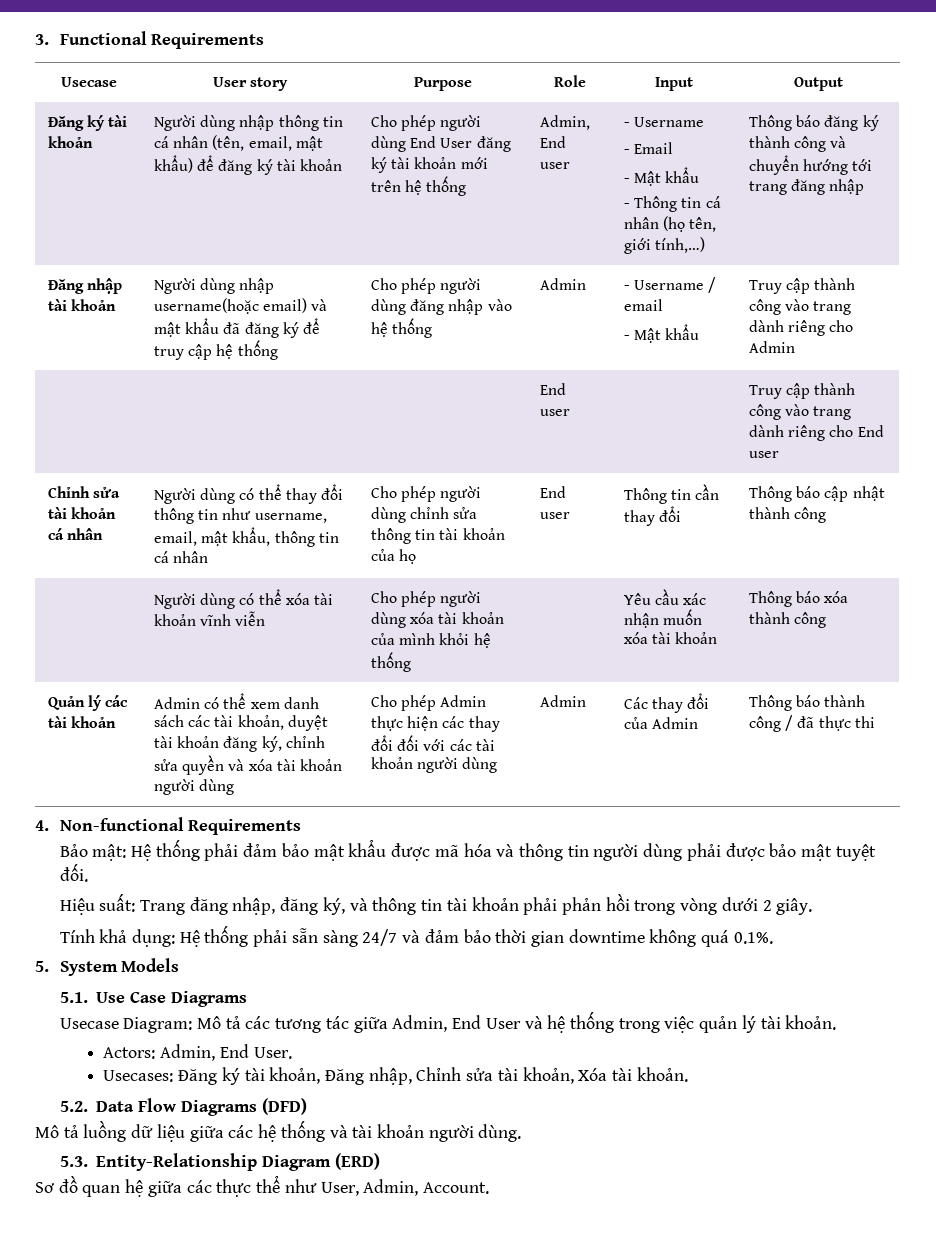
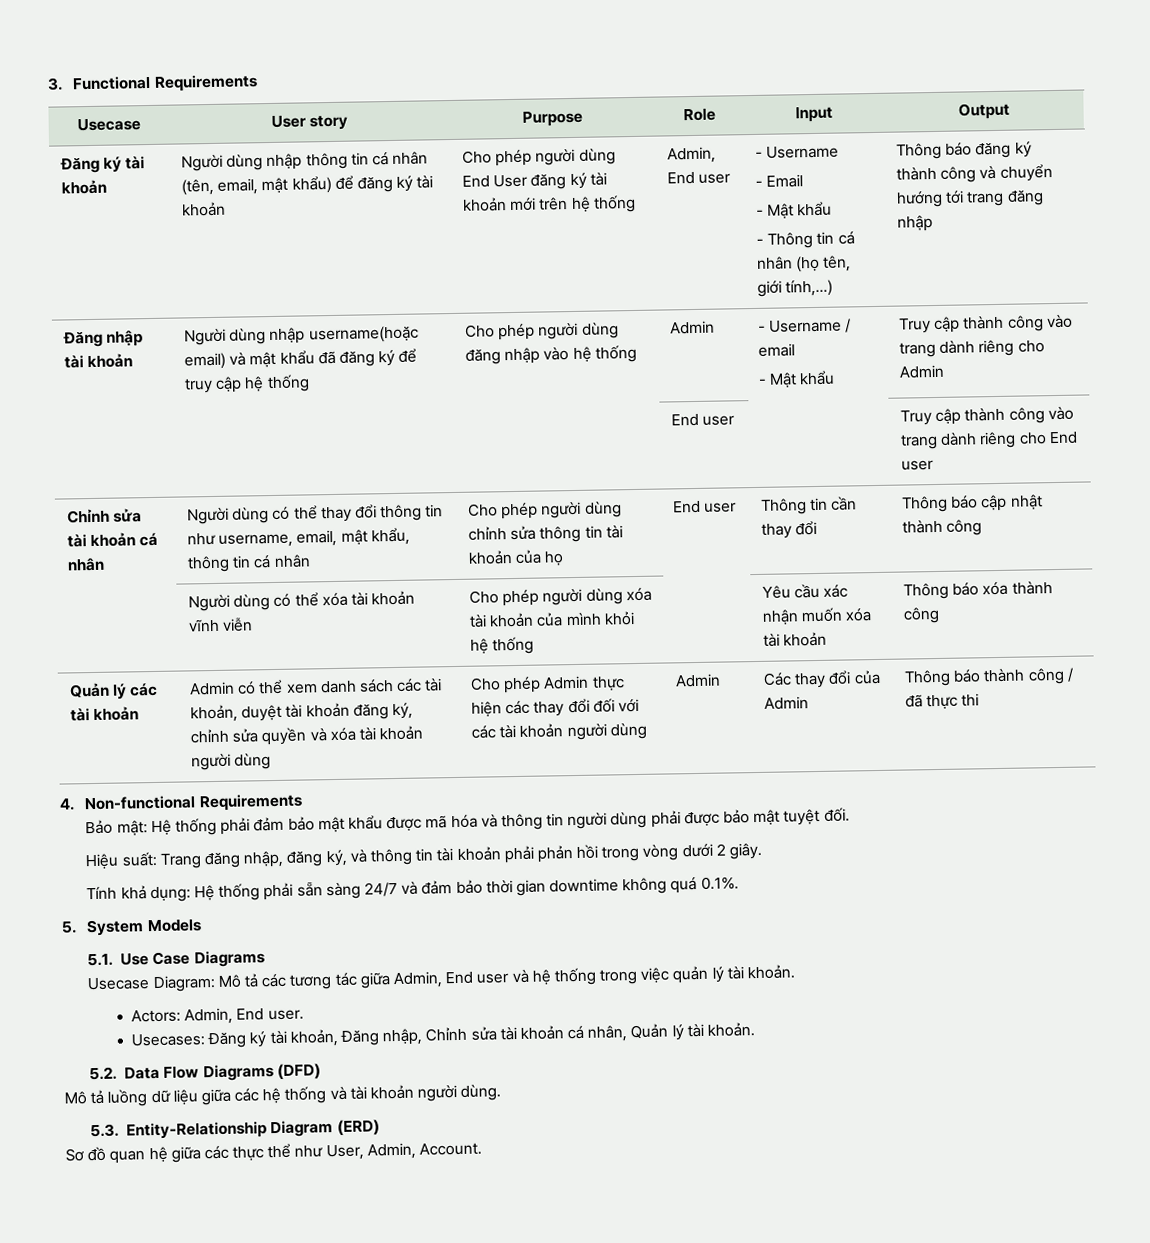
[485,1018,521,1029] User -> [476,973,510,984] user
[253,1047,292,1059] User. -> [267,1009,304,1021] user.
[522,1067,608,1084] khoản, Xóa -> [519,1023,684,1042] khoản cá nhân, Quản lý

